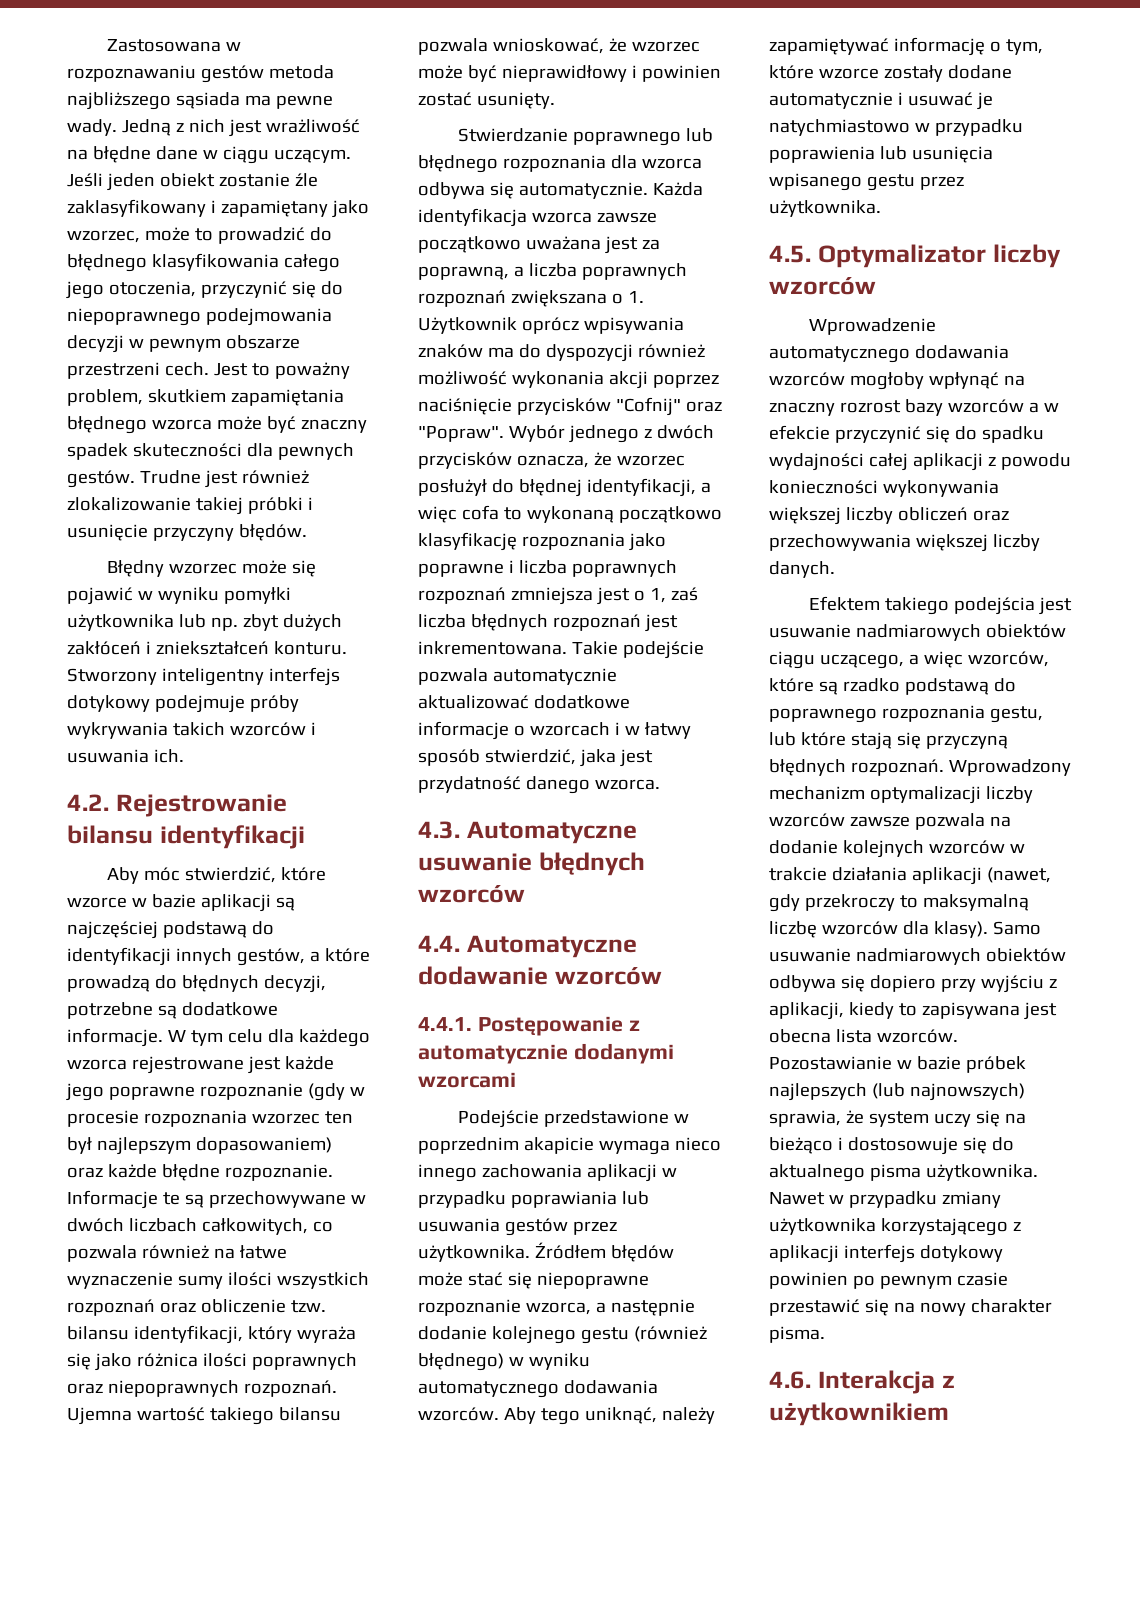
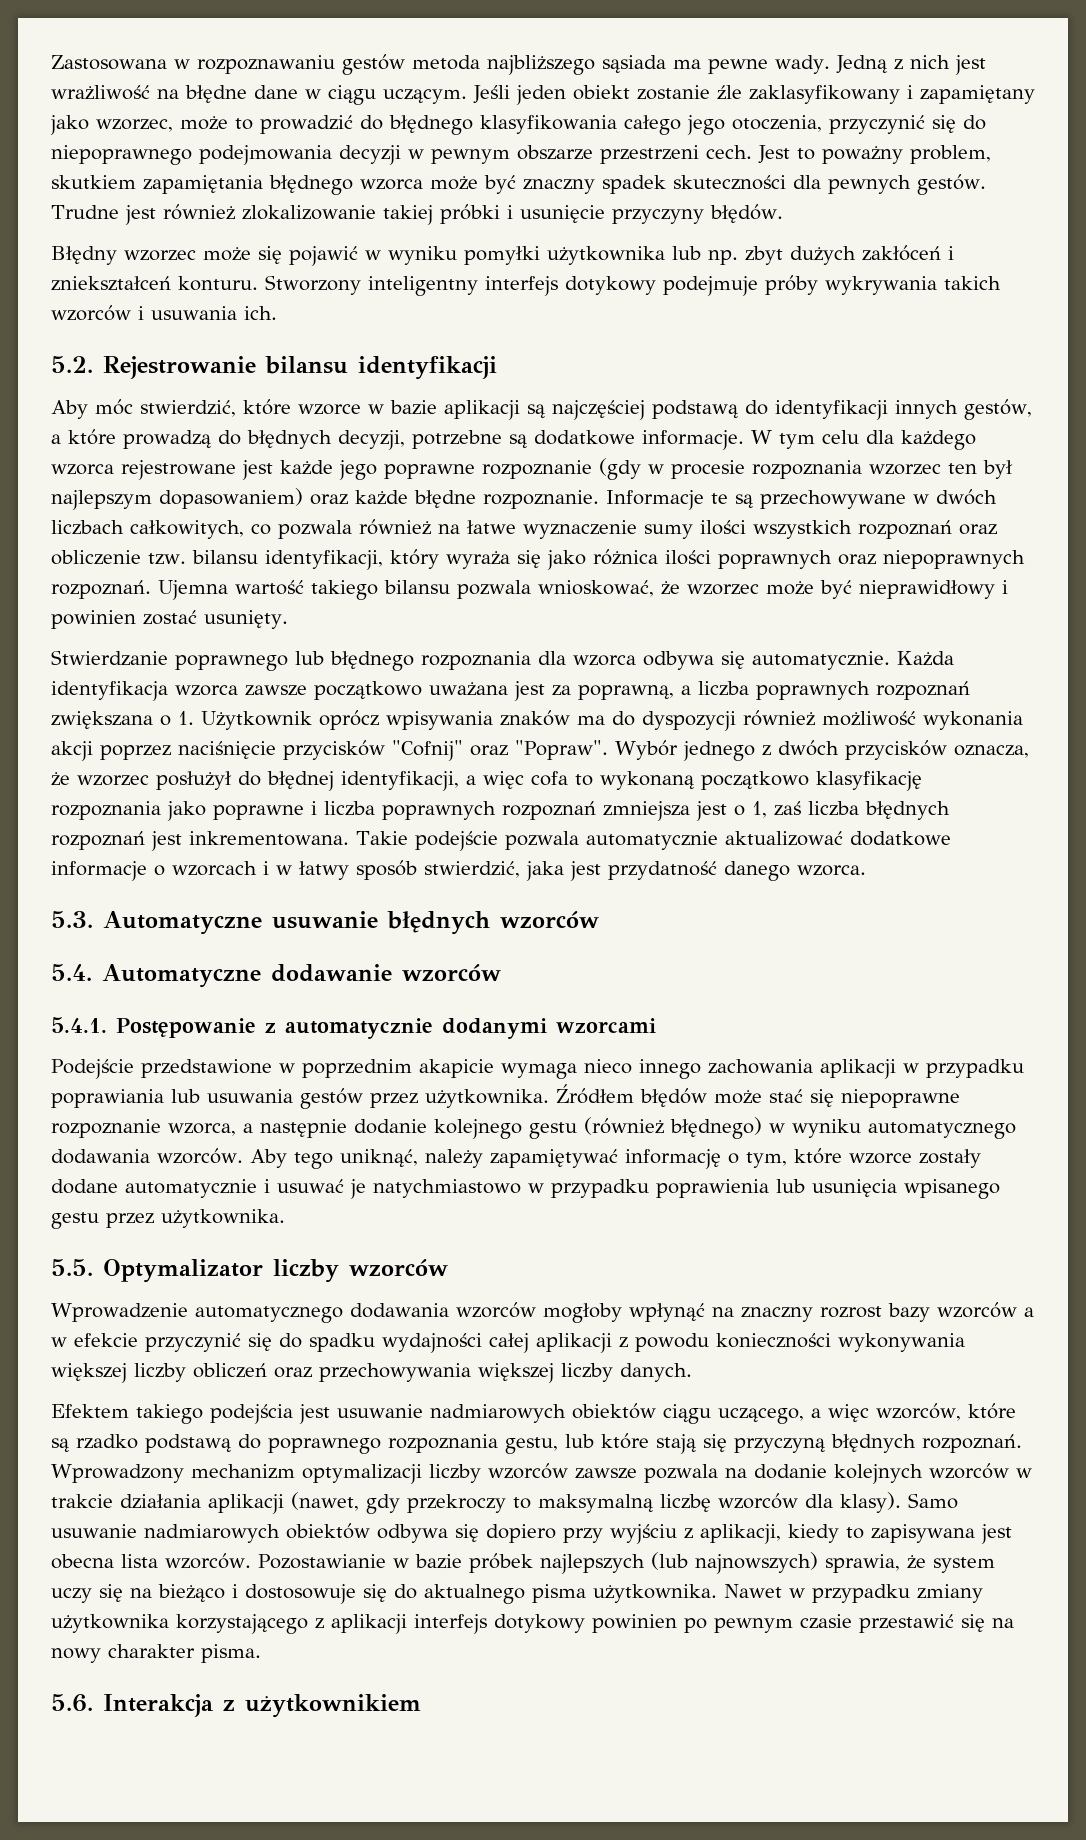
[67,794,109,811] 4.2. -> [51,356,93,373] 5.2.
[418,821,460,839] 4.3. -> [51,911,93,928] 5.3.
[418,935,460,952] 4.4. -> [51,964,92,981] 5.4.
[418,1017,472,1031] 4.4.1. -> [51,1017,107,1033] 5.4.1.
[769,245,811,263] 4.5. -> [51,1259,93,1276] 5.5.
[769,1371,811,1389] 4.6. -> [51,1694,93,1712] 5.6.

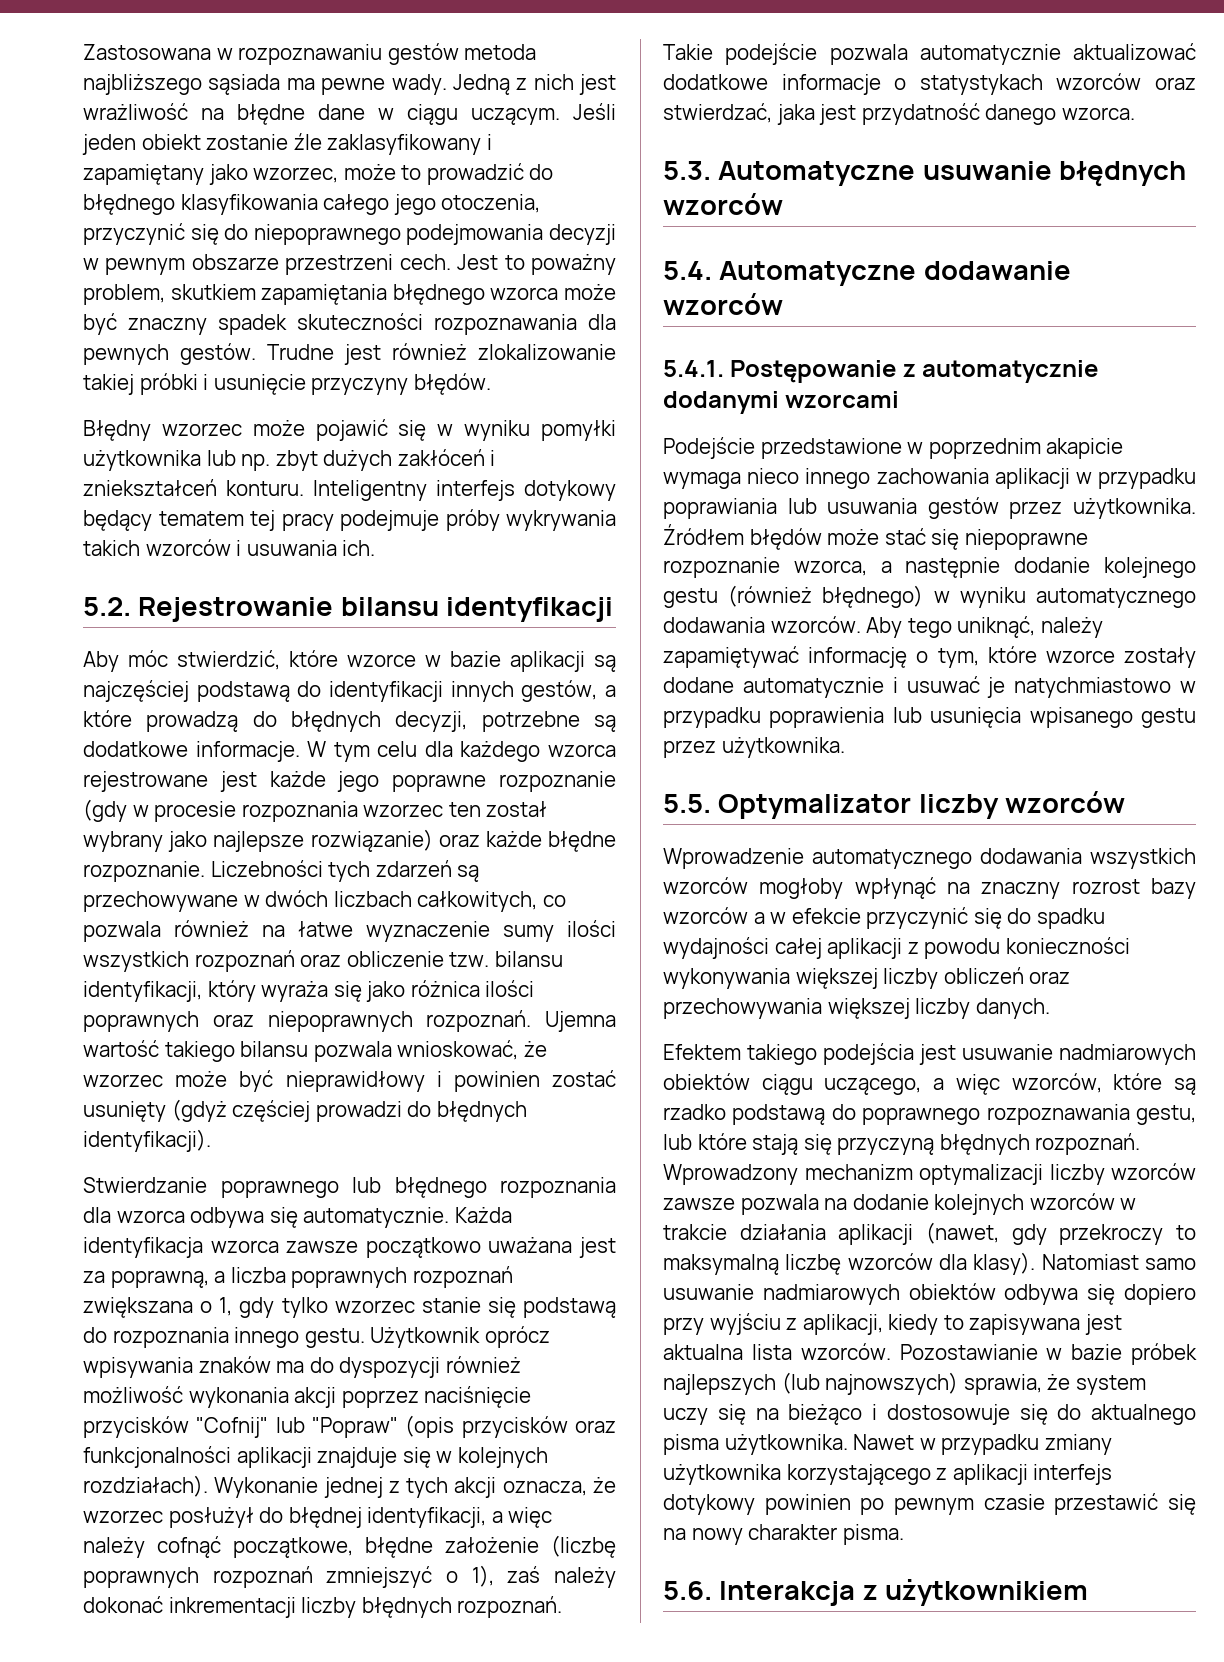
(786, 182) none -> [434,314,577,335] rozpoznawania
[258,246,358,266] się pojawić -> [315,419,427,441] pojawić się
[265,275,656,296] Stworzony inteligentny interfejs dotykowy -> [313,480,616,501] [83,510,334,531] Inteligentny interfejs dotykowy będący tematem tej pracy
[983,460,1013,479] [51,488,303,510] był najlepszym dopasowaniem) -> [486,801,548,817] [83,829,433,852] został wybrany jako najlepsze rozwiązanie)
[606,490,728,510] Informacje te -> [210,860,452,882] Liczebności tych zdarzeń
[204,610,288,629] usunięty. -> [83,1099,527,1122] [83,1129,211,1152] usunięty (gdyż częściej prowadzi do błędnych identyfikacji).
[178,711,194,725] 1. -> [219,1297,616,1318] [83,1327,365,1348] 1, gdy tylko wzorzec stanie się podstawą do rozpoznania innego gestu.
[470,740,947,761] oraz "Popraw". Wybór jednego z dwóch przycisków -> [275,1415,616,1438] [83,1446,548,1468] [83,1475,497,1498] lub "Popraw" (opis przycisków oraz funkcjonalności aplikacji znajduje się w kolejnych rozdziałach). Wykonanie jednej z tych akcji
[531,771,922,791] [51,801,950,821] [51,831,349,851] cofa to wykonaną początkowo klasyfikację rozpoznania jako poprawne i liczba poprawnych rozpoznań zmniejsza jest o 1, zaś liczba błędnych rozpoznań jest inkrementowana. -> [83,1535,616,1558] [83,1565,616,1588] [83,1596,563,1618] należy cofnąć początkowe, błędne założenie (liczbę poprawnych rozpoznań zmniejszyć o 1), zaś należy dokonać inkrementacji liczby błędnych rozpoznań.
[172,860,520,880] wzorcach i w łatwy sposób stwierdzić, -> [919,73,1196,95] [663,103,772,123] statystykach wzorców oraz stwierdzać,
(449, 1310) none -> [1090,848,1196,869] wszystkich
[388,1434,498,1453] rozpoznania -> [986,1104,1130,1125] rozpoznawania
[908,1493,958,1509] Samo -> [1041,1254,1196,1270] Natomiast samo
[51,1554,114,1569] obecna -> [663,1344,743,1360] aktualna

